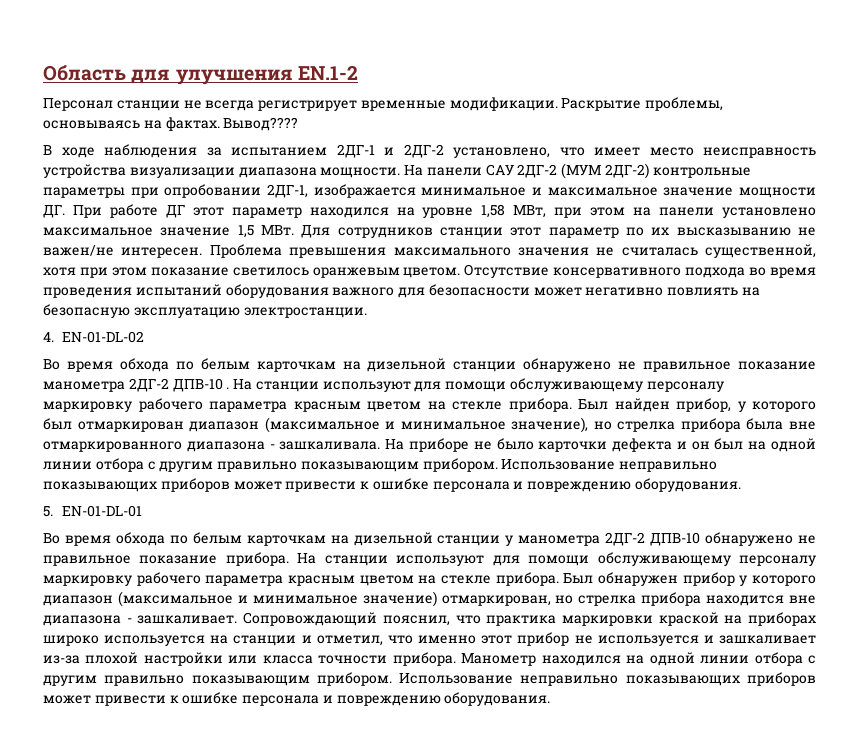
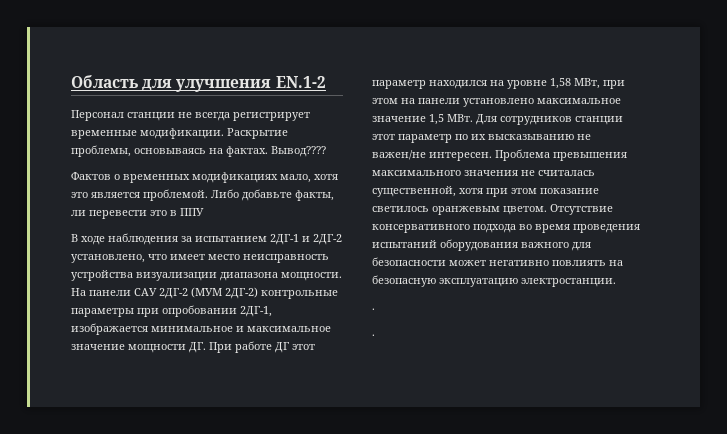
(299, 124) none -> [71,172,338,183] [71,189,334,201] [71,208,204,219] // Фактов о временных модификациях мало, хотя это является проблемой. Либо добавьте факты, ли перевести это в ППУ
[43,331,145,343] [43,358,816,372] [43,378,724,392] [43,398,816,412] [43,417,816,433] [43,438,817,452] [43,458,718,472] [43,478,742,492] [43,505,143,517] [43,532,817,546] [43,552,817,566] [43,572,816,586] [43,591,816,607] [43,612,817,626] [43,632,816,646] [43,652,816,666] [43,672,816,686] [43,692,551,706] 4. EN-01-DL-02 // Во время обхода по белым карточкам на дизельной станции обнаружено не правильное показание манометра 2ДГ-2 ДПВ-10 . На станции используют для помощи обслуживающему персоналу маркировку рабочего параметра красным цветом на стекле прибора. Был найден прибор, у которого был отмаркирован диапазон (максимальное и минимальное значение), но стрелка прибора была вне отмаркированного диапазона - зашкаливала. На приборе не было карточки дефекта и он был на одной линии отбора с другим правильно показывающим прибором. Использование неправильно показывающих приборов может привести к ошибке персонала и повреждению оборудования. // 5. EN-01-DL-01 // Во время обхода по белым карточкам на дизельной станции у манометра 2ДГ-2 ДПВ-10 обнаружено не правильное показание прибора. На станции используют для помощи обслуживающему персоналу маркировку рабочего параметра красным цветом на стекле прибора. Был обнаружен прибор у которого диапазон (максимальное и минимальное значение) отмаркирован, но стрелка прибора находится вне диапазона - зашкаливает. Сопровождающий пояснил, что практика маркировки краской на приборах широко используется на станции и отметил, что именно этот прибор не используется и зашкаливает из-за плохой настройки или класса точности прибора. Манометр находился на одной линии отбора с другим правильно показывающим прибором. Использование неправильно показывающих приборов может привести к ошибке персонала и повреждению оборудования. -> [372,308,375,310] [372,334,375,336] . // .

